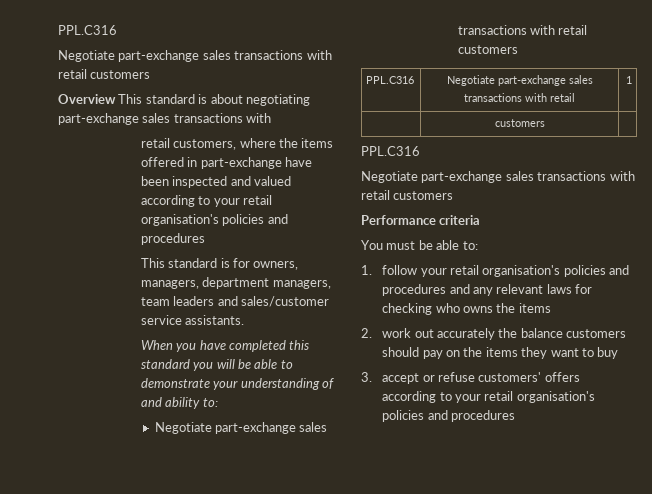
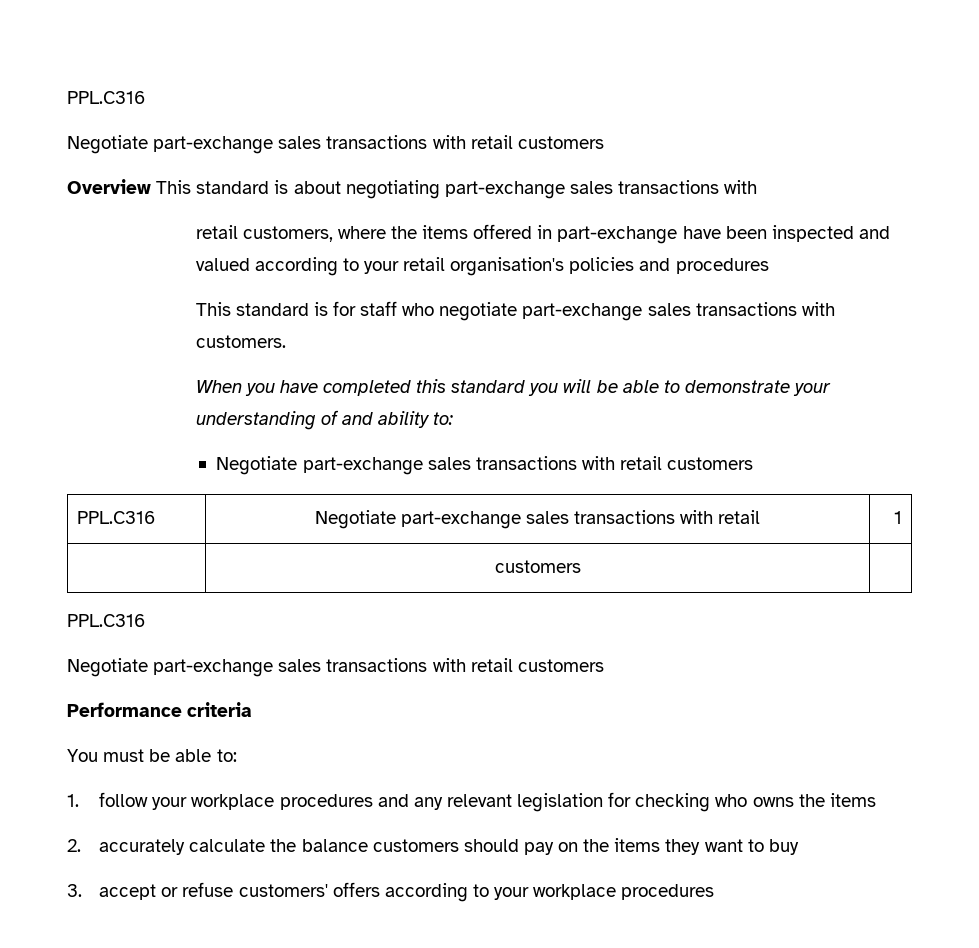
[253,261,299,270] [140,277,331,289] [140,296,329,307] [140,315,245,325] owners, managers, department managers, team leaders and sales/customer service assistants. -> [360,301,835,321] [195,335,286,348] staff who negotiate part-exchange sales transactions with customers.
[450,265,630,277] retail organisation's policies and -> [191,794,275,810] workplace
[546,284,572,294] laws -> [517,793,604,812] legislation
[382,328,496,340] work out accurately -> [99,839,266,855] accurately calculate
[484,391,595,403] [382,410,448,422] retail organisation's policies and -> [533,884,617,900] workplace

